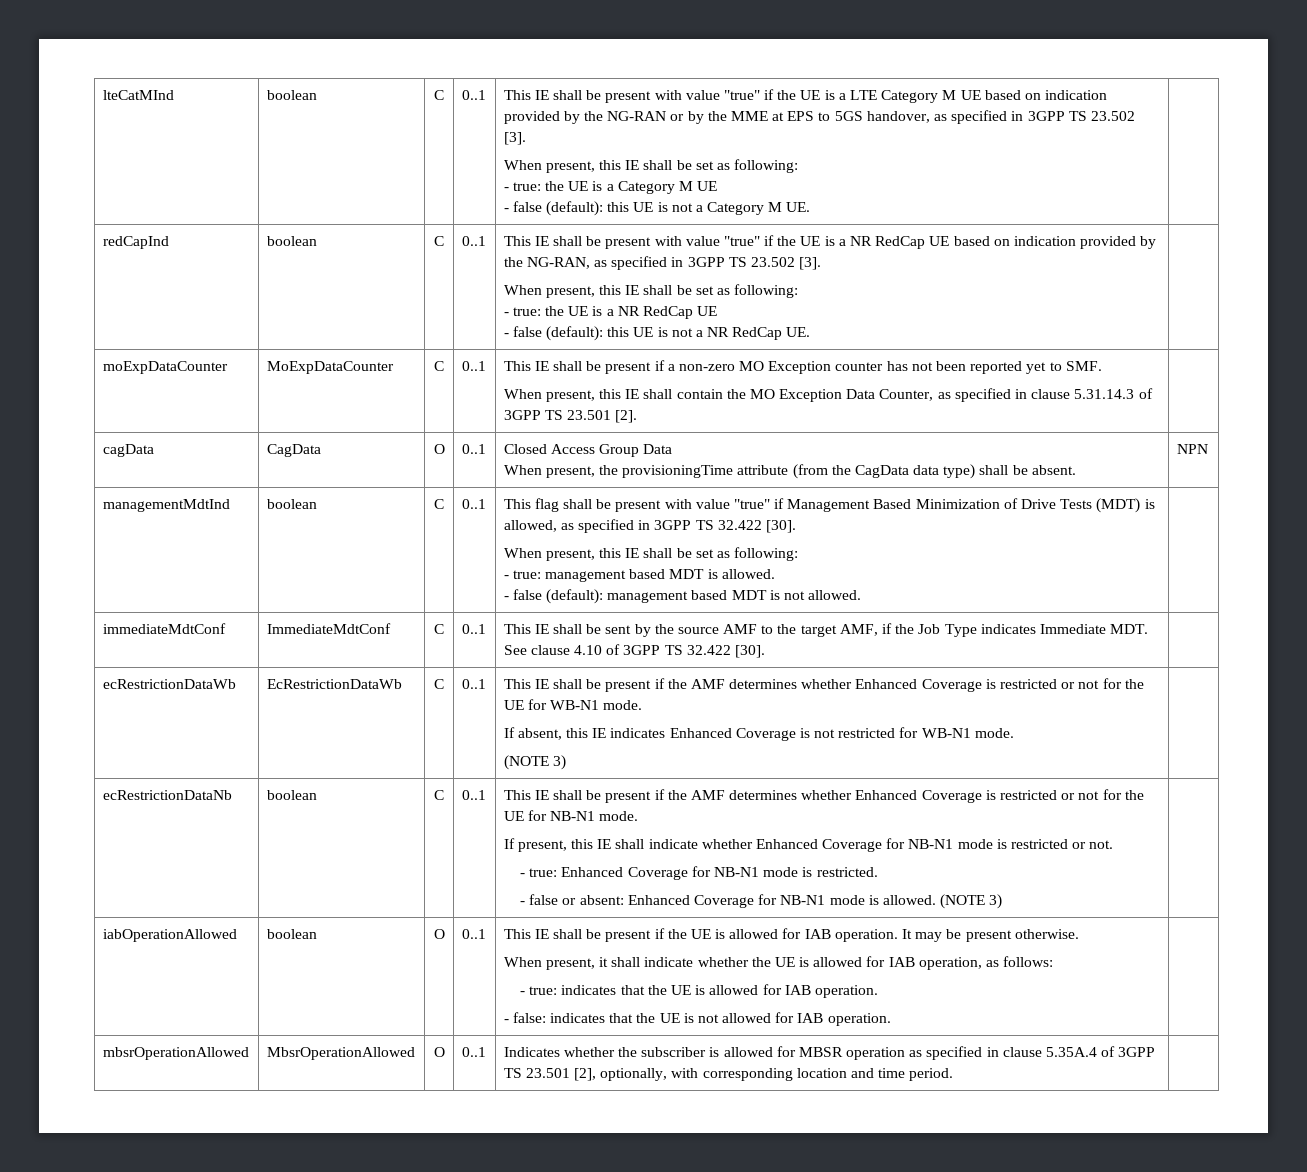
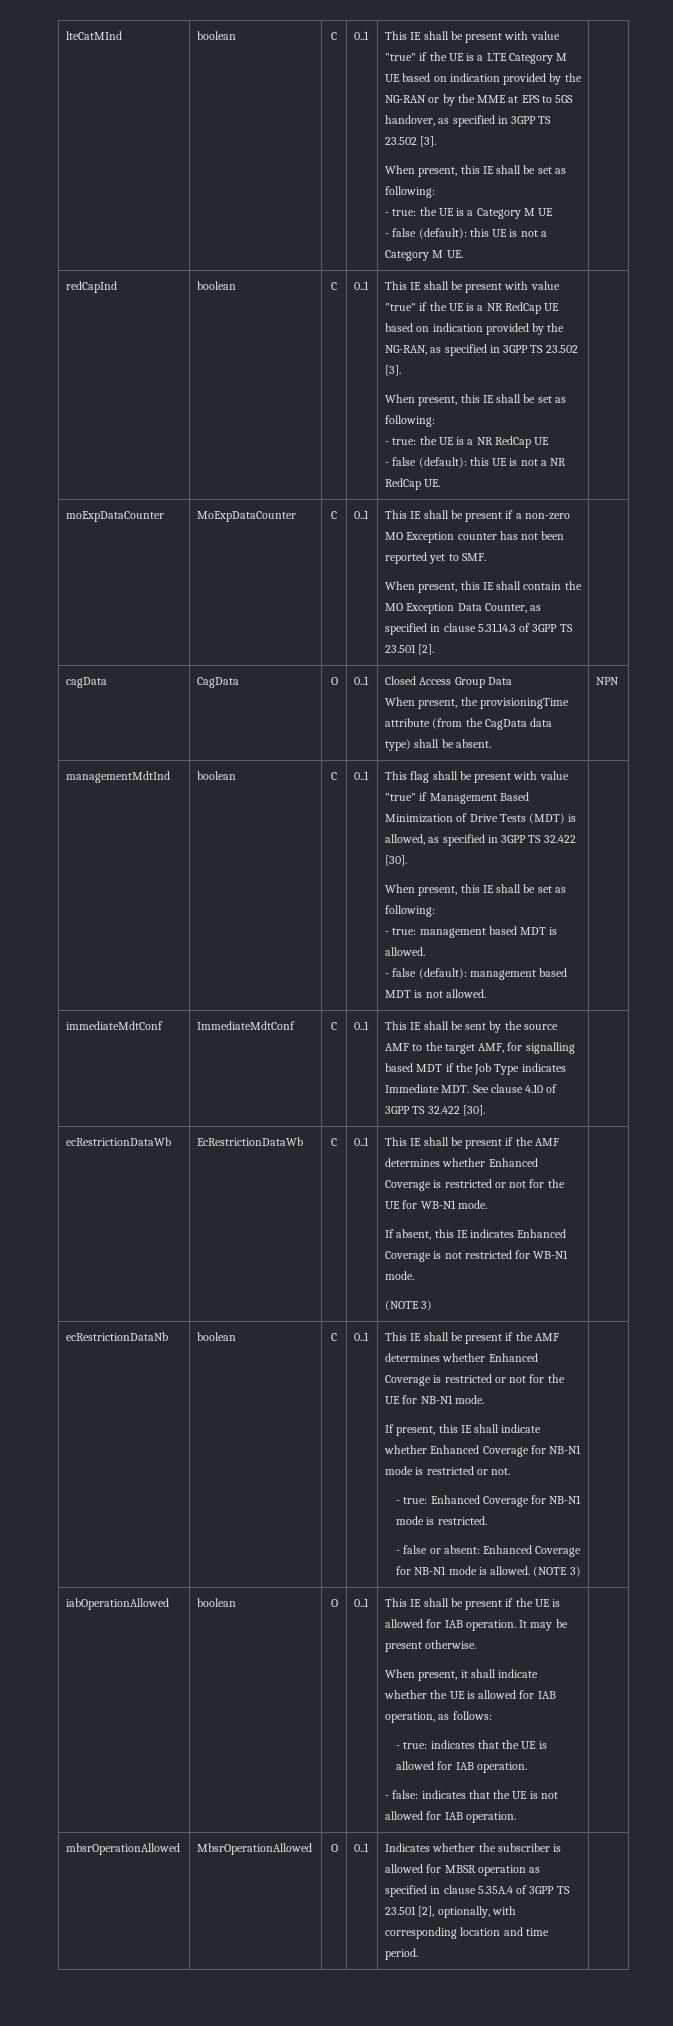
(878, 630) none -> [507,1042,575,1054] [385,1063,443,1072] for signalling based MDT

